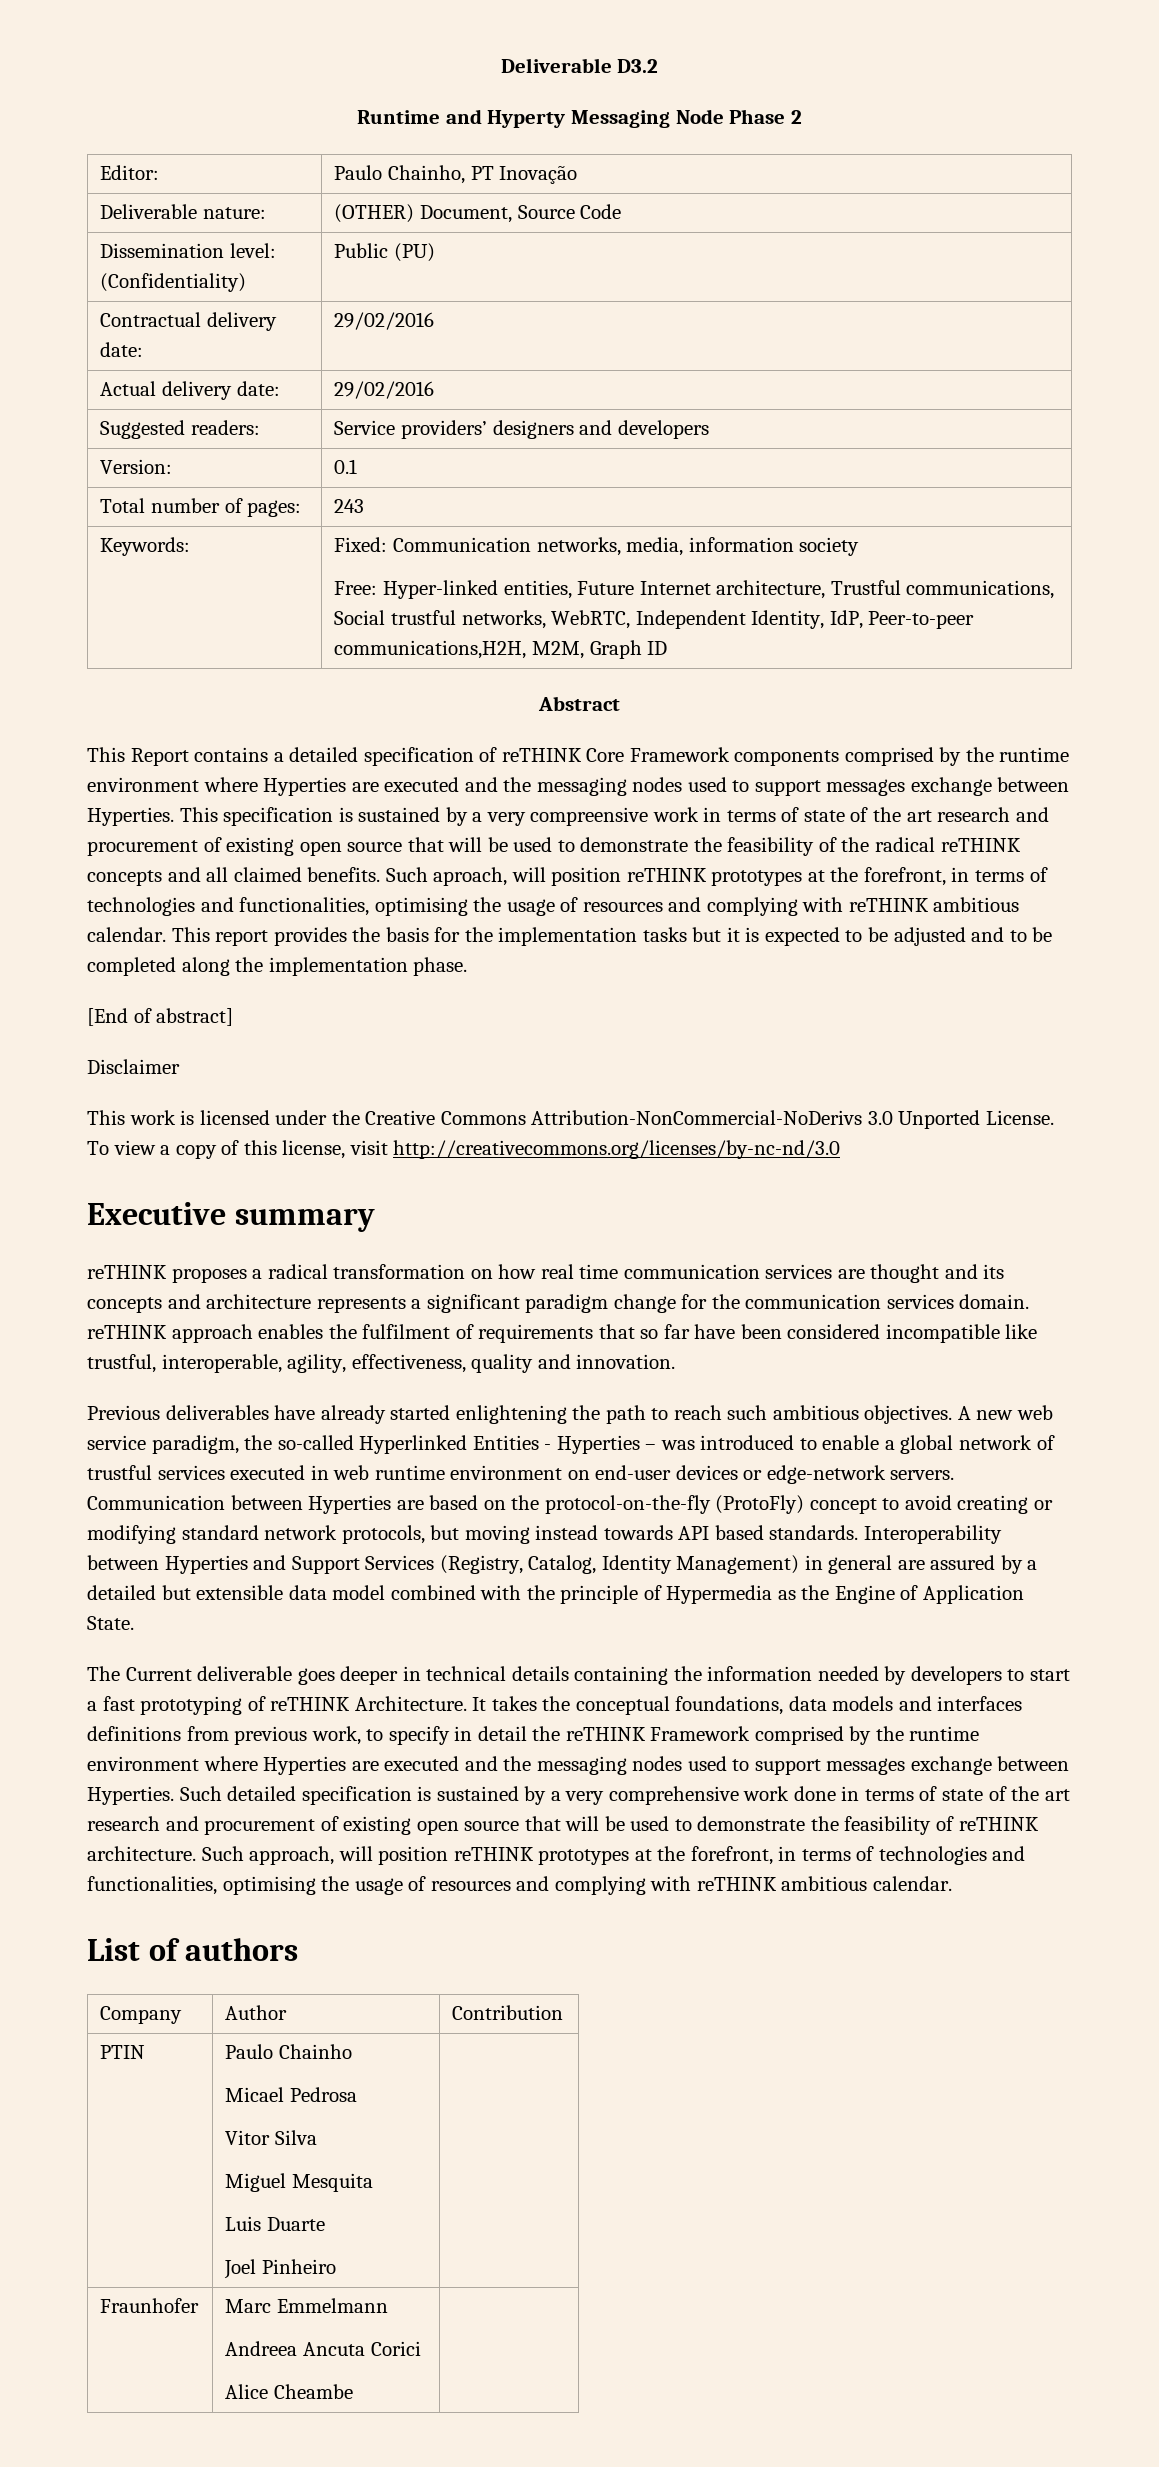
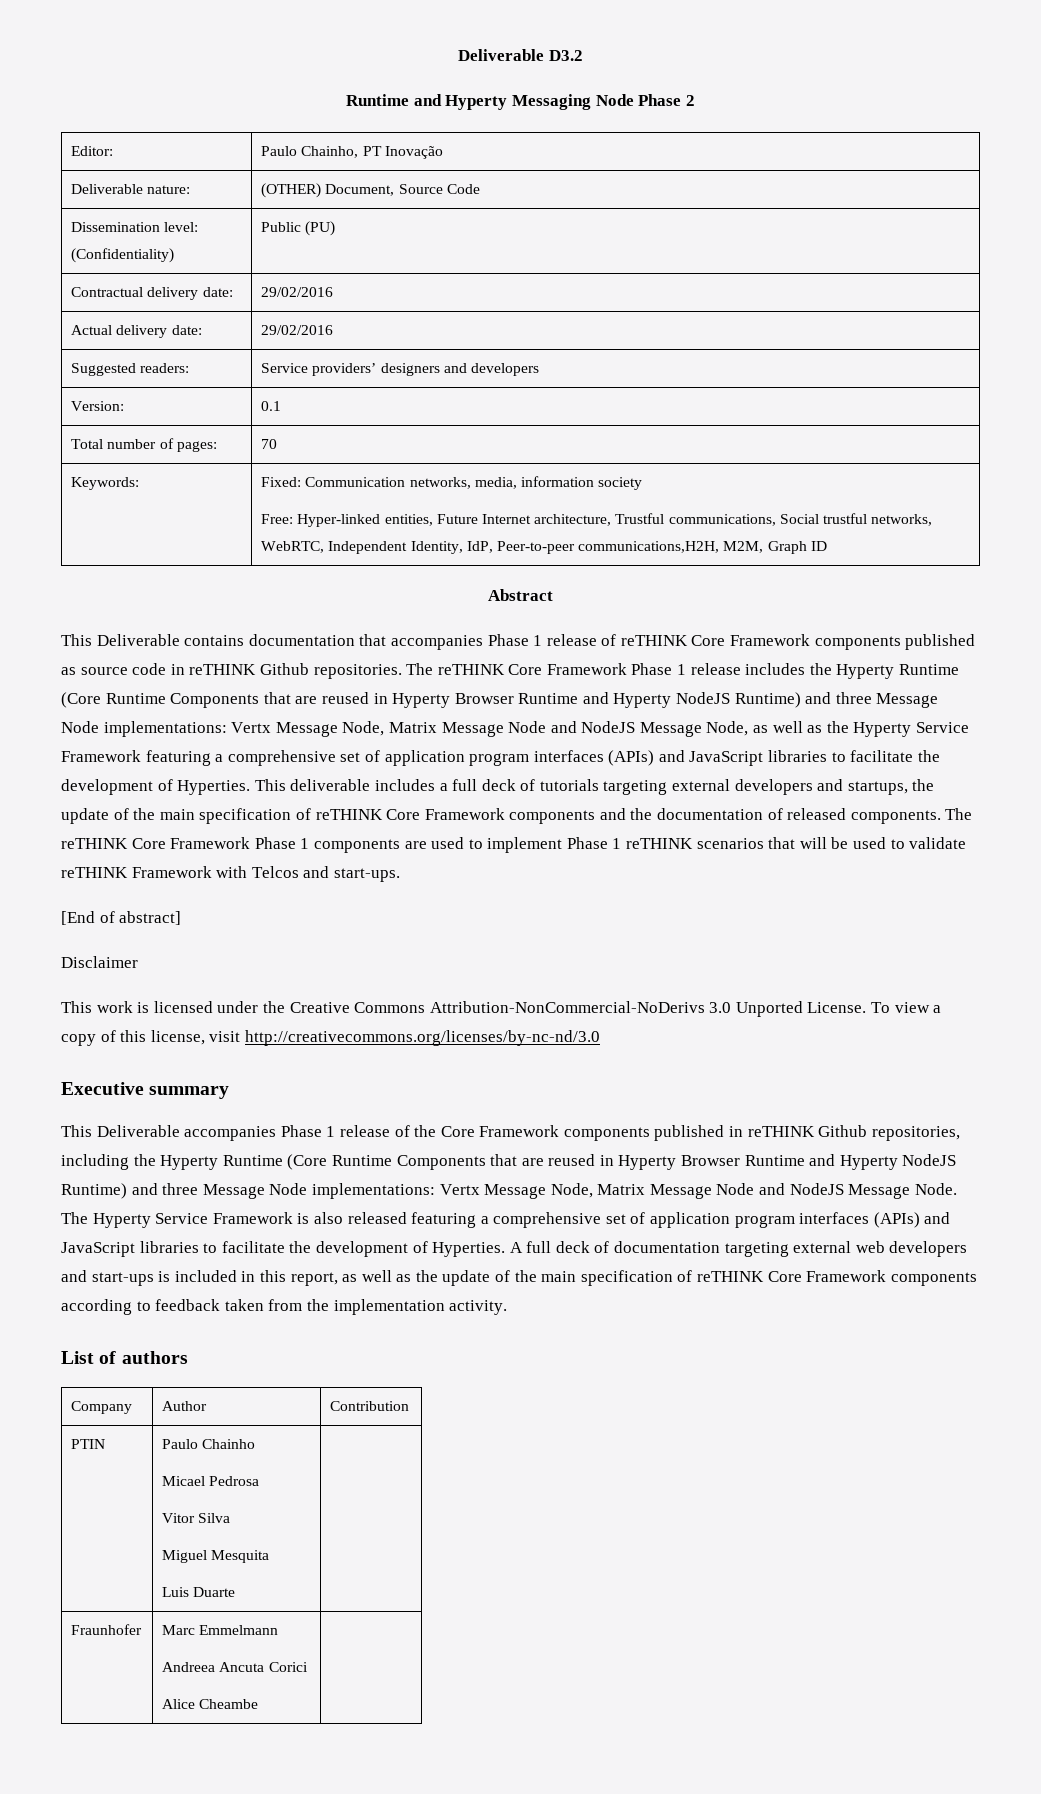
[334,499,365,513] 243 -> [261,439,278,449] 70
[130,747,1070,766] [87,777,1070,796] [87,807,1049,826] [87,837,1021,856] [87,867,1048,886] [87,897,1020,916] [87,927,1053,946] [87,957,468,976] Report contains a detailed specification of reTHINK Core Framework components comprised by the runtime environment where Hyperties are executed and the messaging nodes used to support messages exchange between Hyperties. This specification is sustained by a very compreensive work in terms of state of the art research and procurement of existing open source that will be used to demonstrate the feasibility of the radical reTHINK concepts and all claimed benefits. Such aproach, will position reTHINK prototypes at the forefront, in terms of technologies and functionalities, optimising the usage of resources and complying with reTHINK ambitious calendar. This report provides the basis for the implementation tasks but it is expected to be adjusted and to be completed along the implementation phase. -> [96,634,976,650] [61,663,960,679] [61,692,939,708] [61,721,970,737] [61,750,940,766] [61,779,935,795] [61,808,973,824] [61,837,967,853] [61,866,400,882] Deliverable contains documentation that accompanies Phase 1 release of reTHINK Core Framework components published as source code in reTHINK Github repositories. The reTHINK Core Framework Phase 1 release includes the Hyperty Runtime (Core Runtime Components that are reused in Hyperty Browser Runtime and Hyperty NodeJS Runtime) and three Message Node implementations: Vertx Message Node, Matrix Message Node and NodeJS Message Node, as well as the Hyperty Service Framework featuring a comprehensive set of application program interfaces (APIs) and JavaScript libraries to facilitate the development of Hyperties. This deliverable includes a full deck of tutorials targeting external developers and startups, the update of the main specification of reTHINK Core Framework components and the documentation of released components. The reTHINK Core Framework Phase 1 components are used to implement Phase 1 reTHINK scenarios that will be used to validate reTHINK Framework with Telcos and start-ups.
[87,1264,1005,1283] [87,1294,1030,1313] [87,1324,1038,1343] [87,1354,676,1373] [87,1405,1054,1424] [87,1435,1055,1454] [87,1465,955,1484] [87,1495,1053,1514] [87,1525,1002,1544] [87,1555,1038,1574] [87,1585,1025,1604] [87,1616,134,1630] [87,1666,1071,1685] [87,1696,1023,1715] [87,1726,980,1745] [87,1756,1070,1775] [87,1786,1070,1805] [87,1816,1039,1835] [87,1846,1026,1865] [87,1876,952,1895] reTHINK proposes a radical transformation on how real time communication services are thought and its concepts and architecture represents a significant paradigm change for the communication services domain. reTHINK approach enables the fulfilment of requirements that so far have been considered incompatible like trustful, interoperable, agility, effectiveness, quality and innovation. // Previous deliverables have already started enlightening the path to reach such ambitious objectives. A new web service paradigm, the so-called Hyperlinked Entities - Hyperties – was introduced to enable a global network of trustful services executed in web runtime environment on end-user devices or edge-network servers. Communication between Hyperties are based on the protocol-on-the-fly (ProtoFly) concept to avoid creating or modifying standard network protocols, but moving instead towards API based standards. Interoperability between Hyperties and Support Services (Registry, Catalog, Identity Management) in general are assured by a detailed but extensible data model combined with the principle of Hypermedia as the Engine of Application State. // The Current deliverable goes deeper in technical details containing the information needed by developers to start a fast prototyping of reTHINK Architecture. It takes the conceptual foundations, data models and interfaces definitions from previous work, to specify in detail the reTHINK Framework comprised by the runtime environment where Hyperties are executed and the messaging nodes used to support messages exchange between Hyperties. Such detailed specification is sustained by a very comprehensive work done in terms of state of the art research and procurement of existing open source that will be used to demonstrate the feasibility of reTHINK architecture. Such approach, will position reTHINK prototypes at the forefront, in terms of technologies and functionalities, optimising the usage of resources and complying with reTHINK ambitious calendar. -> [61,1125,960,1141] [61,1154,957,1170] [61,1183,957,1199] [61,1212,951,1228] [61,1241,968,1257] [61,1270,977,1286] [61,1299,508,1315] This Deliverable accompanies Phase 1 release of the Core Framework components published in reTHINK Github repositories, including the Hyperty Runtime (Core Runtime Components that are reused in Hyperty Browser Runtime and Hyperty NodeJS Runtime) and three Message Node implementations: Vertx Message Node, Matrix Message Node and NodeJS Message Node. The Hyperty Service Framework is also released featuring a comprehensive set of application program interfaces (APIs) and JavaScript libraries to facilitate the development of Hyperties. A full deck of documentation targeting external web developers and start-ups is included in this report, as well as the update of the main specification of reTHINK Core Framework components according to feedback taken from the implementation activity.
[224,2259,336,2279] // Joel Pinheiro -> (236, 1592) none

